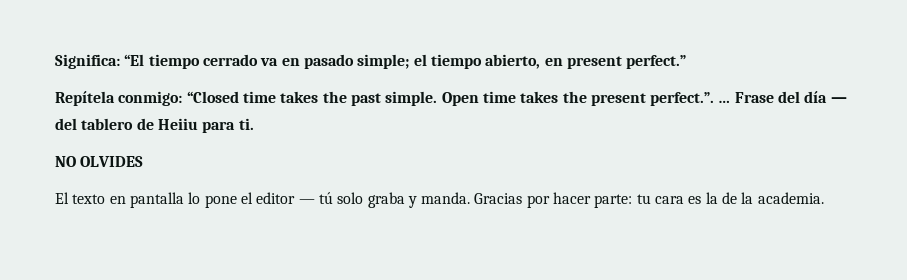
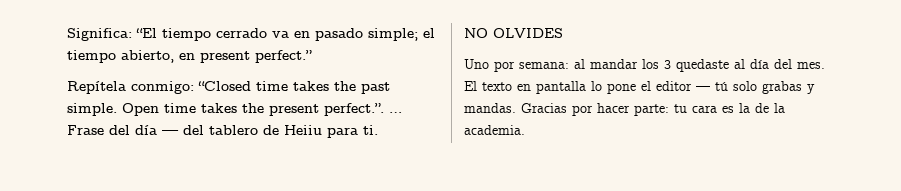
(144, 161) none -> [464,59,825,72] Uno por semana: al mandar los 3 quedaste al día del mes.
[367,192,471,208] graba y manda. -> [762,81,815,94] [464,103,516,113] grabas y mandas.

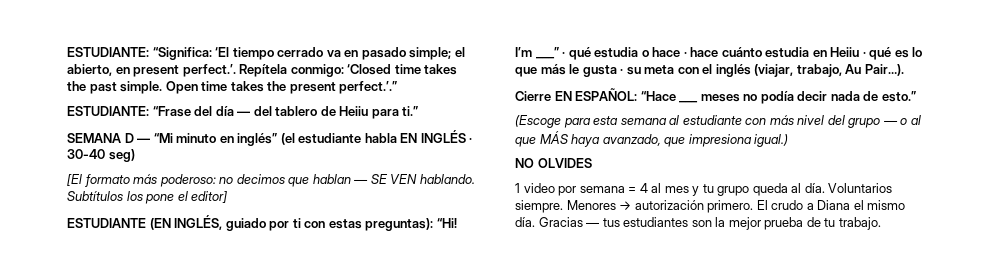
[67,28,157,41] Significa: “El -> [67,47,230,60] ESTUDIANTE: “Significa: ‘El
[67,50,116,63] tiempo -> (465, 52) none
[255,50,312,63] perfect.” // -> [182,64,236,77] perfect.’.
[198,81,251,91] “Closed -> [347,64,392,75] ‘Closed
[324,103,402,116] [67,125,104,135] perfect.”. … Frase -> [339,81,398,94] [67,106,191,117] perfect.’.” // ESTUDIANTE: “Frase
[363,125,378,135] [464,28,563,38] [464,59,825,72] [464,81,815,94] [464,103,785,116] [464,125,525,135] ti. // NO OLVIDES // Uno por semana: al mandar los 3 quedaste al día del mes. El texto en pantalla lo pone el editor — tú solo grabas y mandas. Gracias por hacer parte: tu cara es la de la academia. -> [402,106,419,116] [67,130,473,146] [67,149,135,162] [67,174,475,187] [67,191,228,204] [67,215,457,231] [515,47,923,60] [515,64,904,77] [515,88,676,101] [679,91,916,104] [515,115,921,128] [515,131,789,147] [515,158,592,168] [515,183,893,196] [515,200,906,213] [515,217,881,230] ti.” // SEMANA D — “Mi minuto en inglés” (el estudiante habla EN INGLÉS · 30-40 seg) // [El formato más poderoso: no decimos que hablan — SE VEN hablando. Subtítulos los pone el editor] // ESTUDIANTE (EN INGLÉS, guiado por ti con estas preguntas): “Hi! I’m ___” · qué estudia o hace · hace cuánto estudia en Heiiu · qué es lo que más le gusta · su meta con el inglés (viajar, trabajo, Au Pair…). // Cierre EN ESPAÑOL: “Hace ___ meses no podía decir nada de esto.” // (Escoge para esta semana al estudiante con más nivel del grupo — o al que MÁS haya avanzado, que impresiona igual.) // NO OLVIDES // 1 video por semana = 4 al mes y tu grupo queda al día. Voluntarios siempre. Menores → autorización primero. El crudo a Diana el mismo día. Gracias — tus estudiantes son la mejor prueba de tu trabajo.

